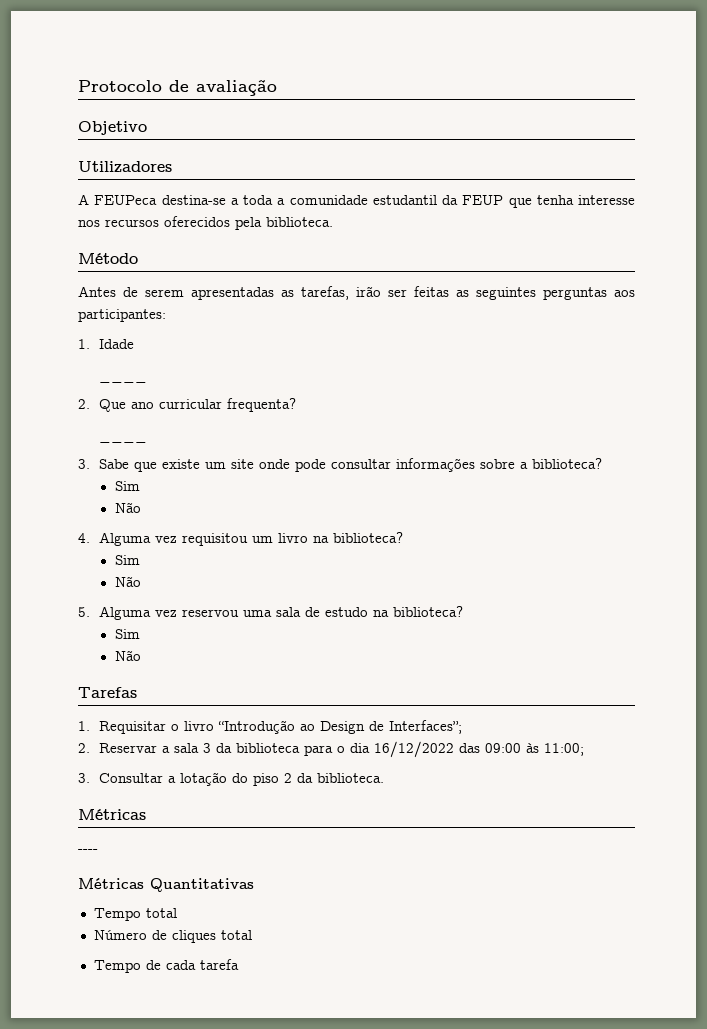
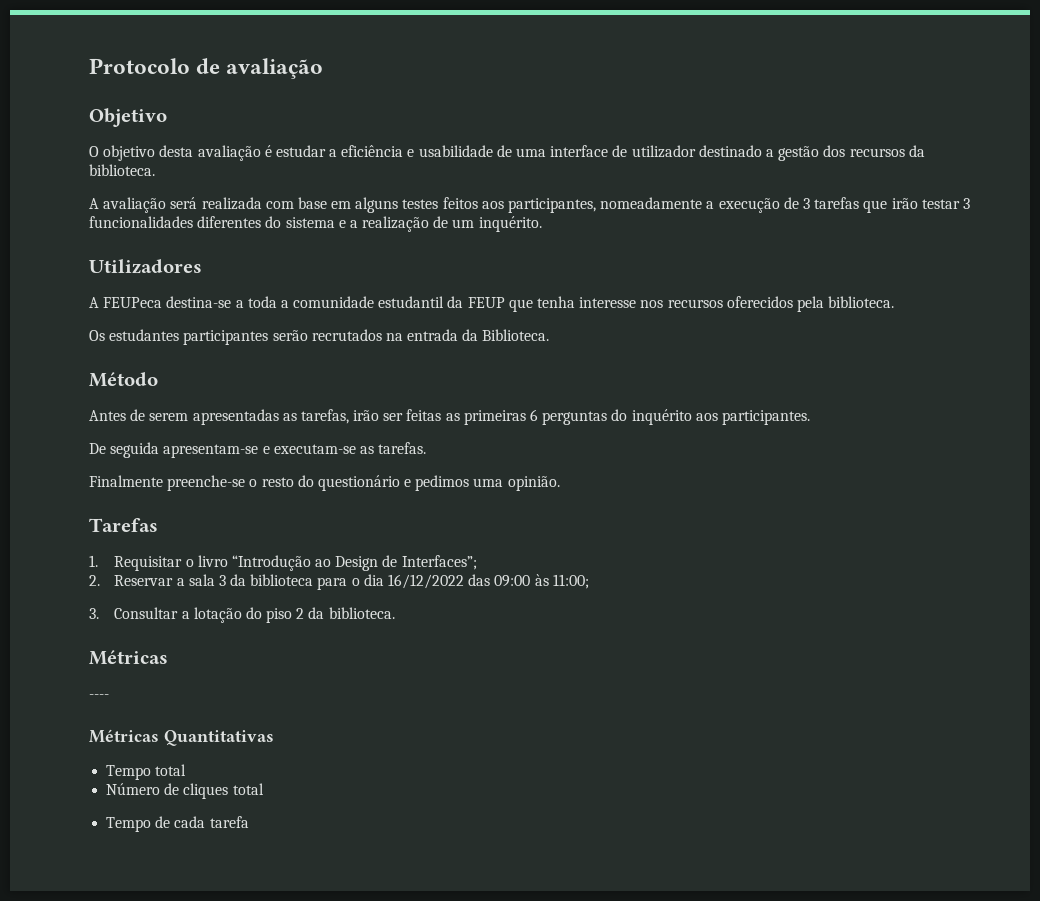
(147, 128) none -> [89,145,925,161] [89,164,155,176] [89,197,970,213] [89,216,542,232] // O objetivo desta avaliação é estudar a eficiência e usabilidade de uma interface de utilizador destinado a gestão dos recursos da biblioteca. // A avaliação será realizada com base em alguns testes feitos aos participantes, nomeadamente a execução de 3 tarefas que irão testar 3 funcionalidades diferentes do sistema e a realização de um inquérito.
(333, 222) none -> [89,329,550,345] // Os estudantes participantes serão recrutados na entrada da Biblioteca.
[476,287,635,300] [78,309,166,322] [78,339,134,349] [98,379,147,383] [78,398,296,412] [98,439,147,443] [78,458,602,472] [114,481,140,491] [114,502,141,513] [78,532,403,546] [114,555,140,565] [114,576,141,587] [78,606,463,620] [114,629,140,639] [114,650,141,661] seguintes perguntas aos participantes: // 1. Idade // ____ // 2. Que ano curricular frequenta? // ____ // 3. Sabe que existe um site onde pode consultar informações sobre a biblioteca? // Sim // Não // 4. Alguma vez requisitou um livro na biblioteca? // Sim // Não // 5. Alguma vez reservou uma sala de estudo na biblioteca? // Sim // Não -> [463,409,810,425] [89,442,427,458] [89,475,560,491] primeiras 6 perguntas do inquérito aos participantes. // De seguida apresentam-se e executam-se as tarefas. // Finalmente preenche-se o resto do questionário e pedimos uma opinião.

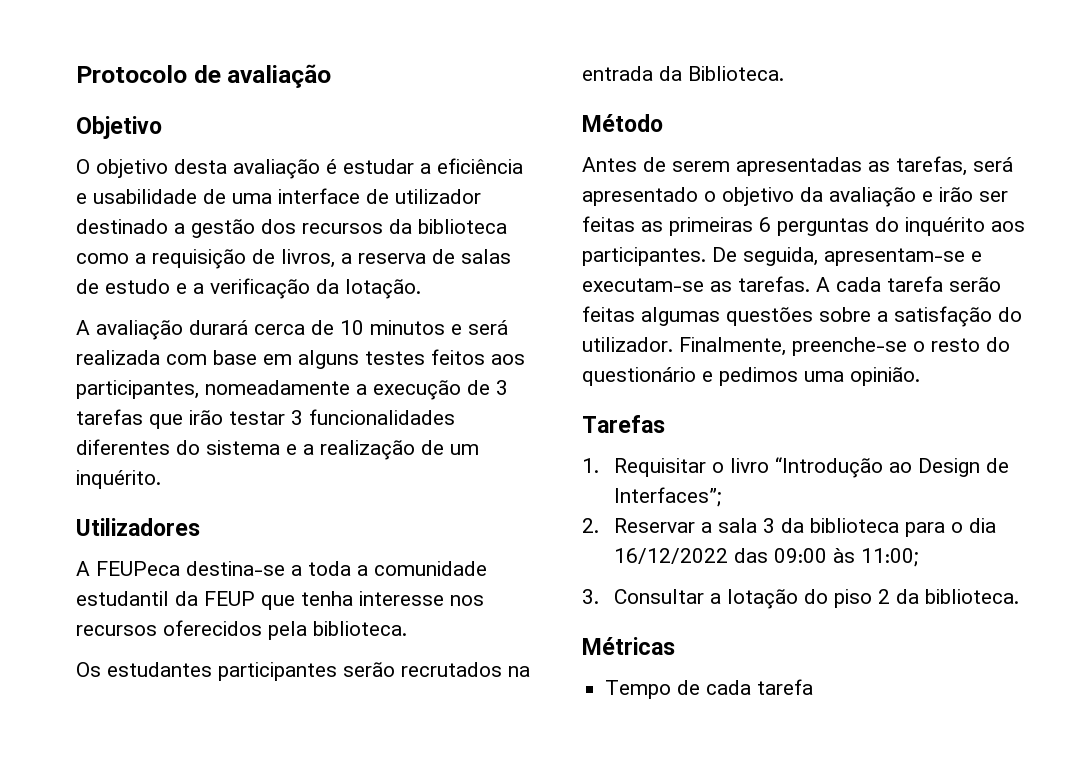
[89,164,155,176] [89,197,167,213] biblioteca. // A avaliação -> [418,219,507,234] [76,249,511,269] [76,278,421,299] [76,320,462,340] biblioteca como a requisição de livros, a reserva de salas de estudo e a verificação da lotação. // A avaliação durará cerca de 10 minutos e
(349, 416) none -> [973,157,1013,172] [582,187,933,207] será apresentado o objetivo da avaliação e
[89,442,160,458] // De seguida -> [712,247,818,266] De seguida,
[89,475,163,487] // Finalmente -> [816,276,1001,292] [582,306,1022,327] [582,337,786,356] A cada tarefa serão feitas algumas questões sobre a satisfação do utilizador. Finalmente,
[89,694,109,699] [89,729,274,746] [106,764,187,780] [106,783,264,799] // ---- // Métricas Quantitativas // Tempo total // Número de cliques total -> (675, 646) none

